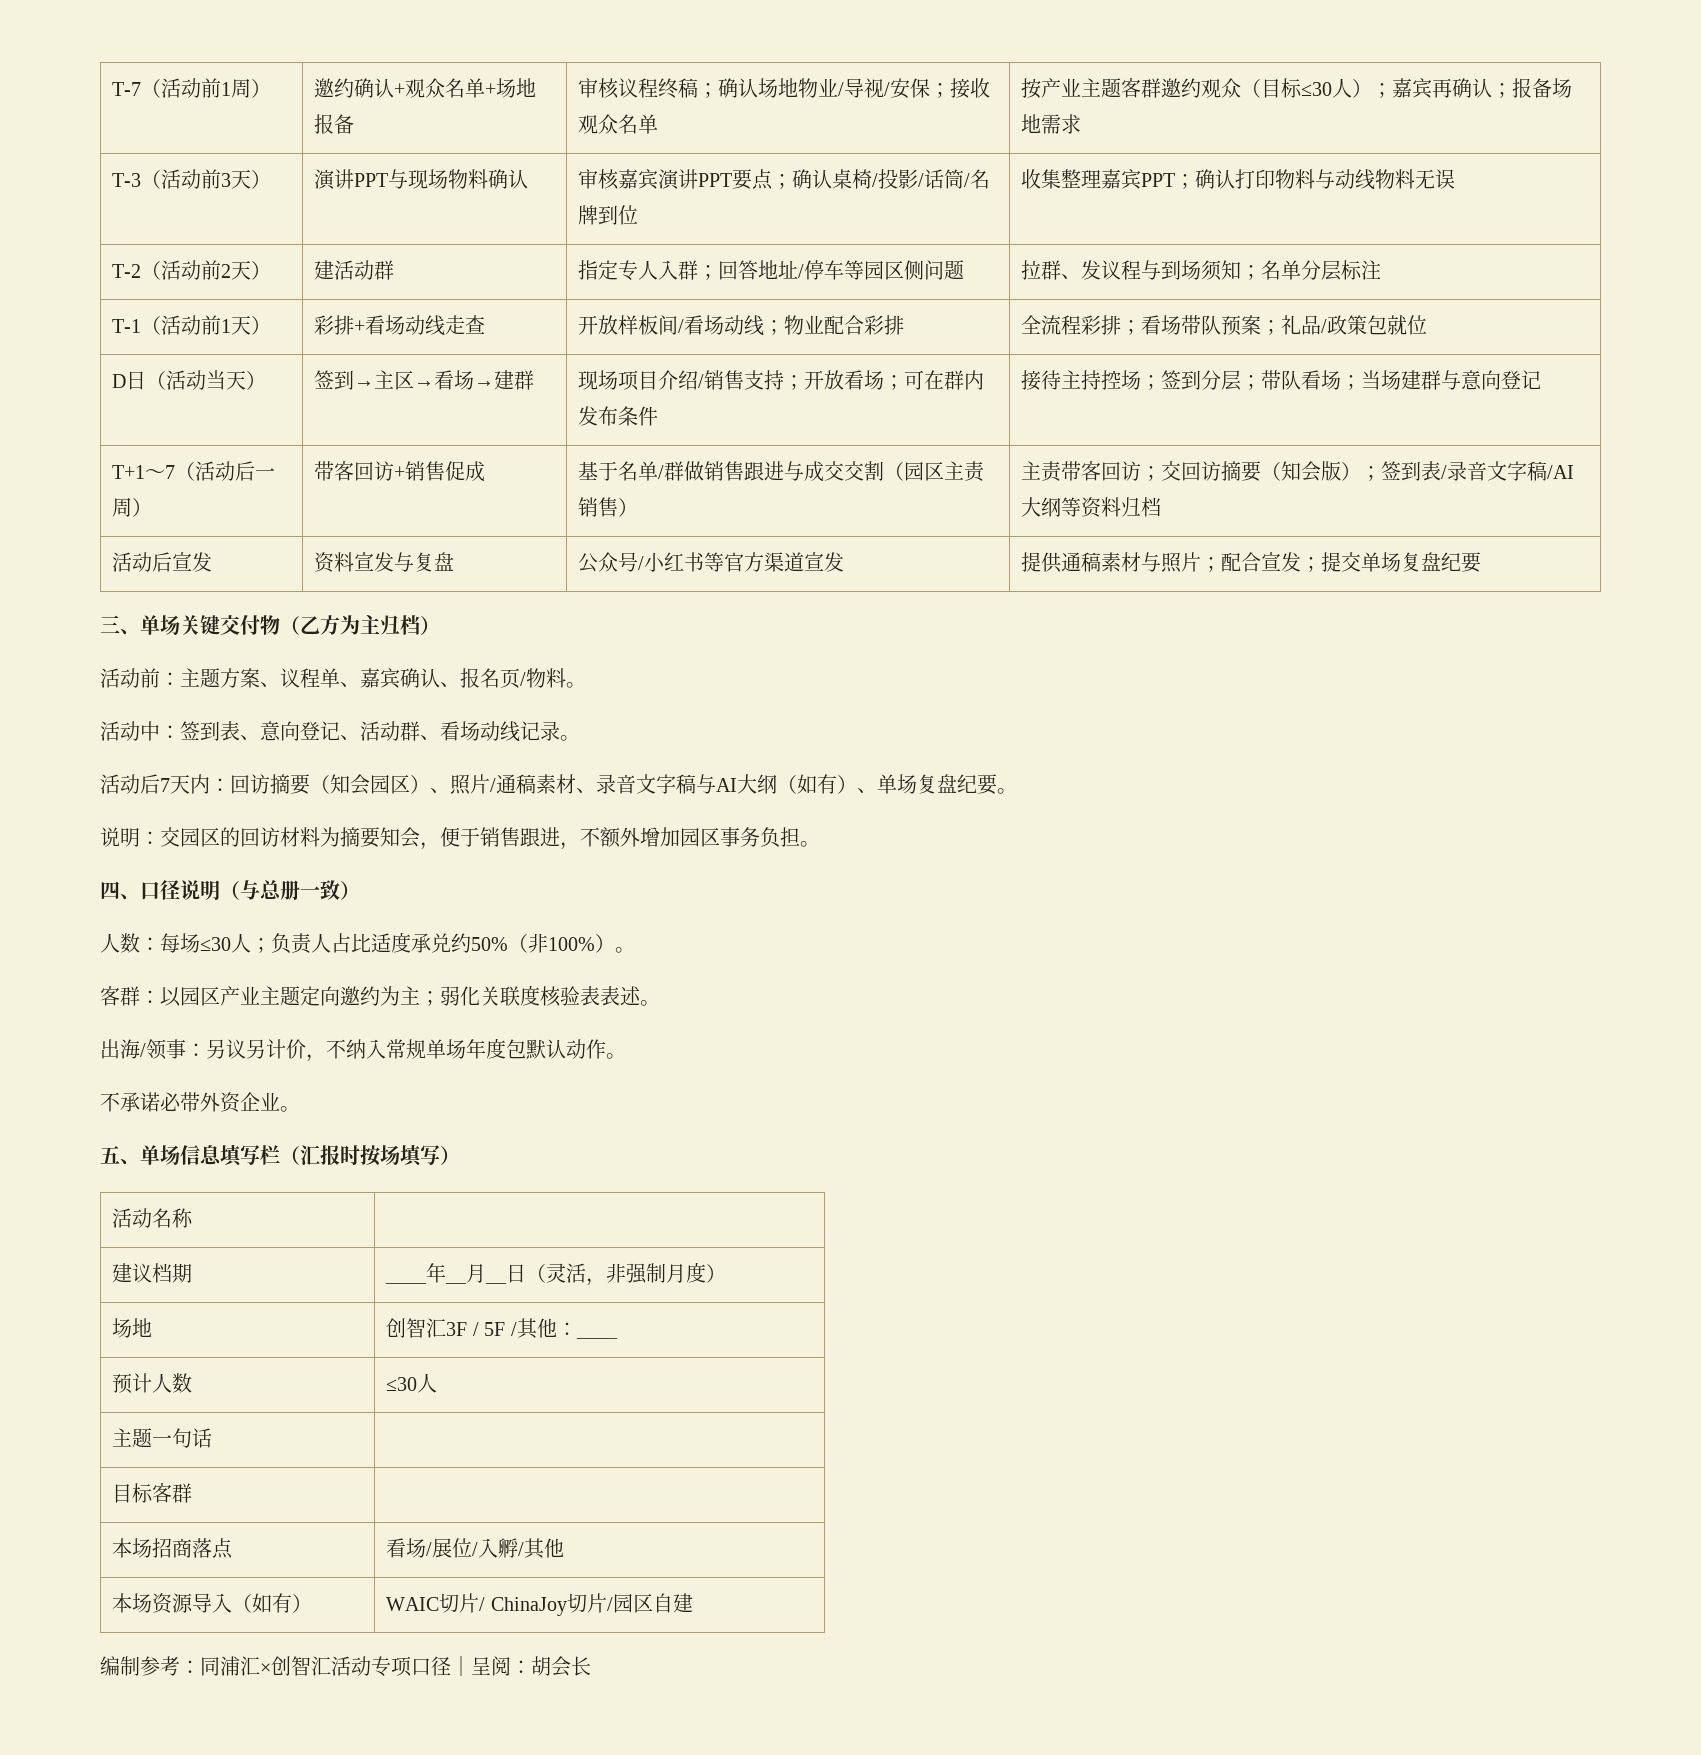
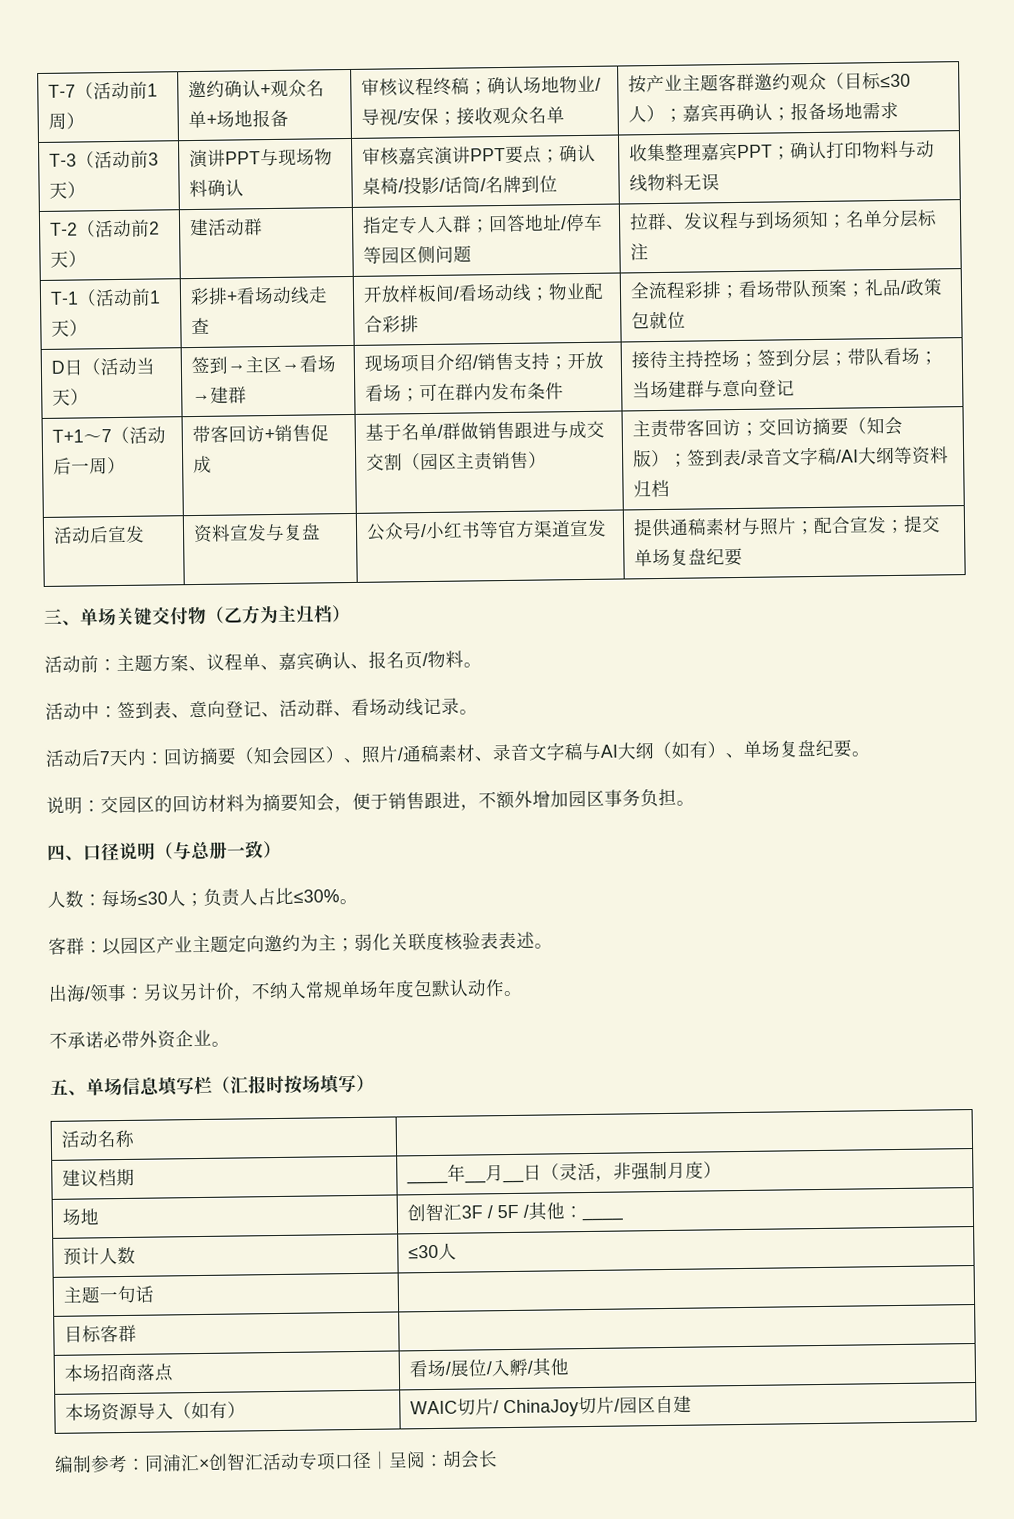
[371,932,615,953] 适度承兑约50%（非100%） -> [293,889,340,904] ≤30%

